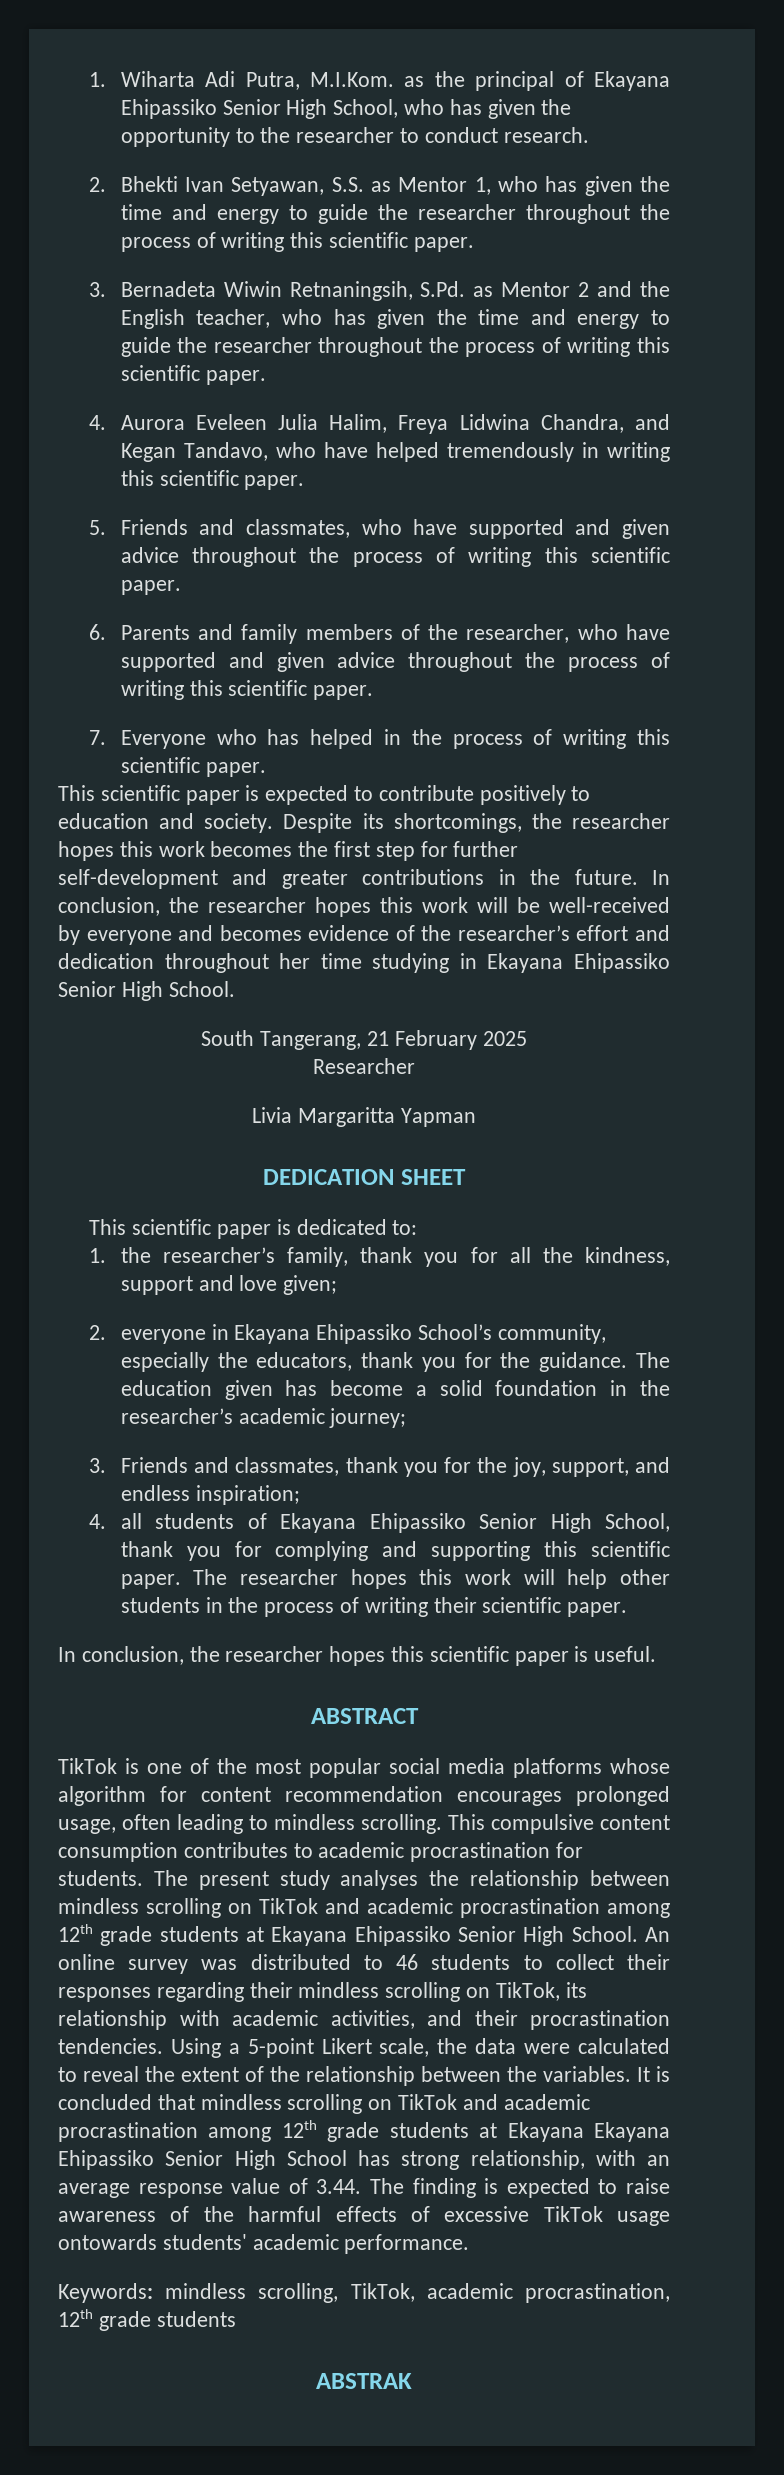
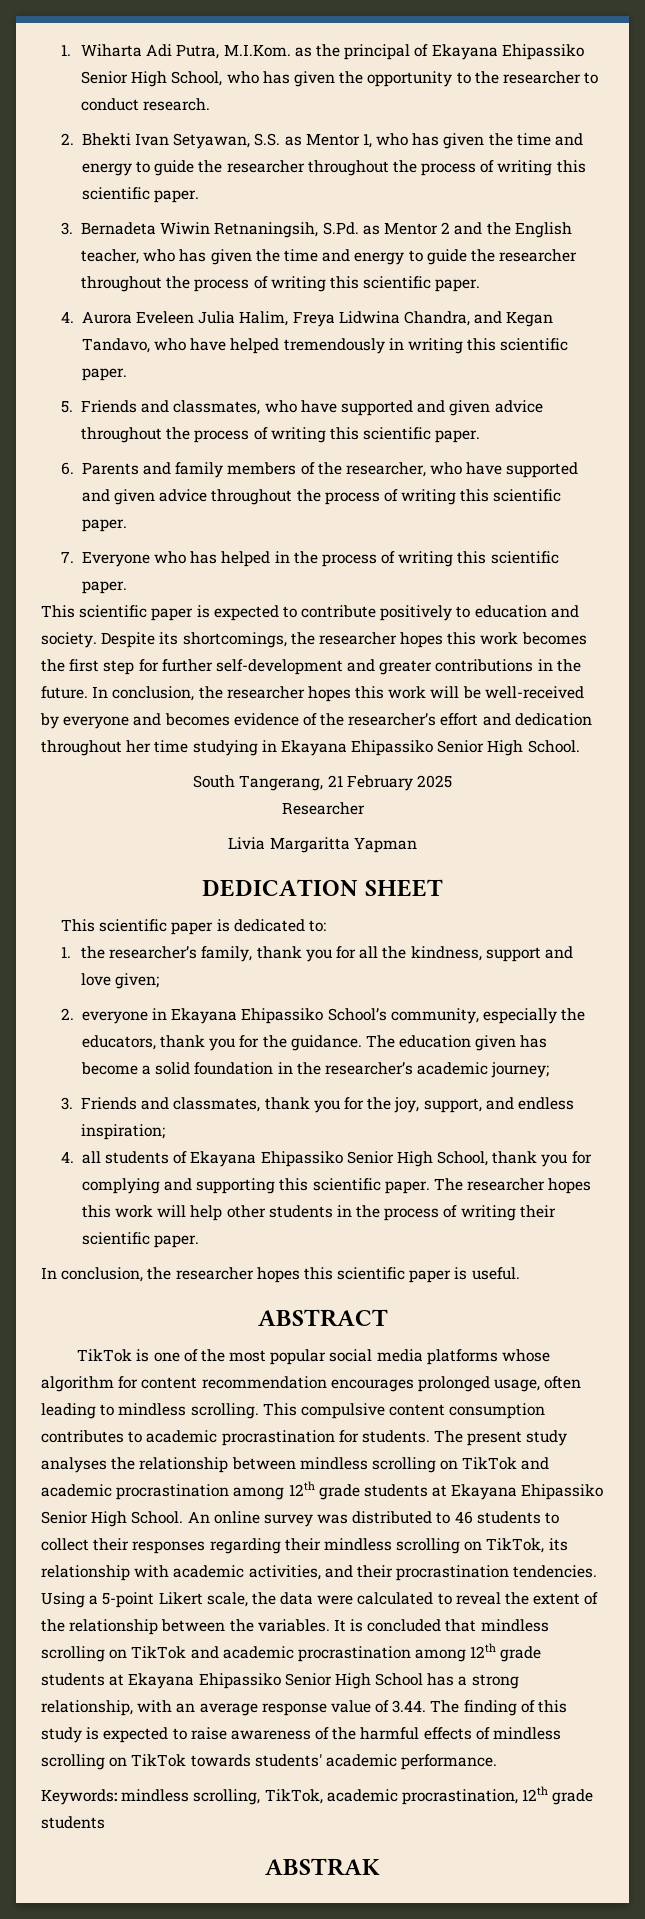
[594,2122,671,2142] Ekayana -> (195, 1681) none
(390, 2158) none -> [458,1676,468,1686] a
(476, 2188) none -> [520,1700,568,1713] [41,1727,82,1743] of this study
[444,2206,670,2226] [58,2234,157,2250] excessive TikTok usage ontowards -> [493,1727,562,1740] [41,1754,251,1770] mindless scrolling on TikTok towards

